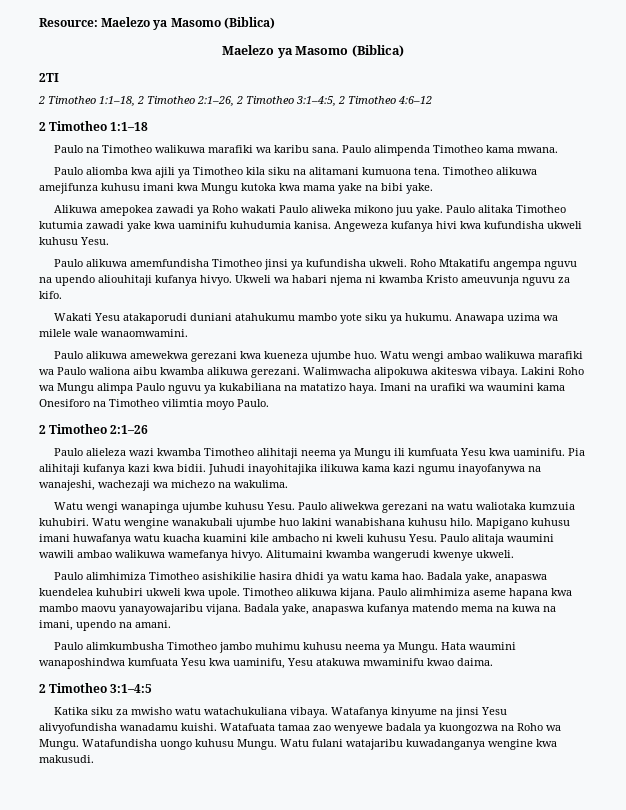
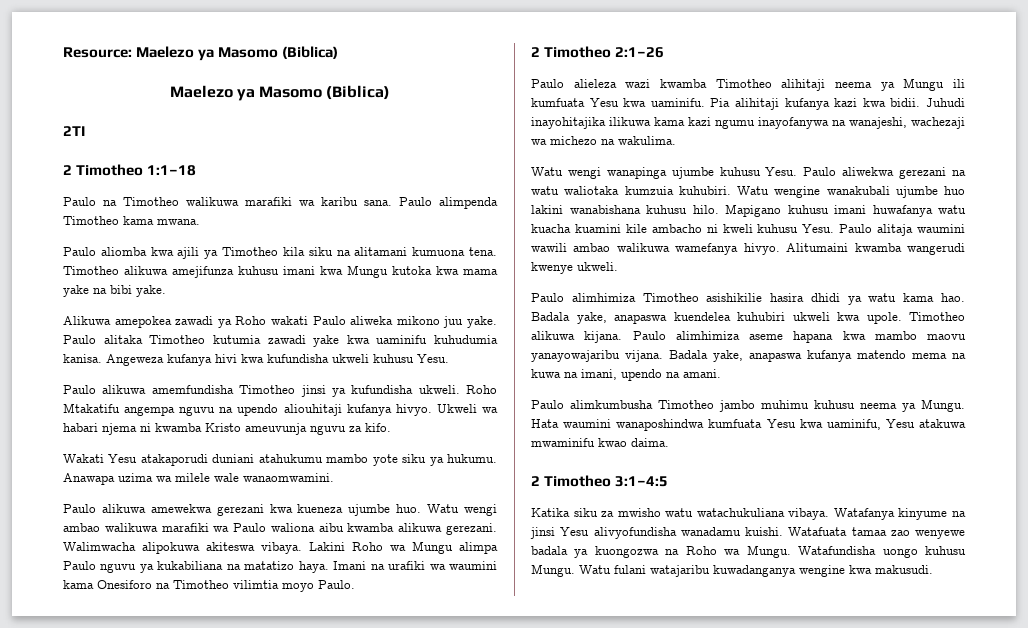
[38,96,432,107] // 2 Timotheo 1:1–18, 2 Timotheo 2:1–26, 2 Timotheo 3:1–4:5, 2 Timotheo 4:6–12 -> (85, 131) none

